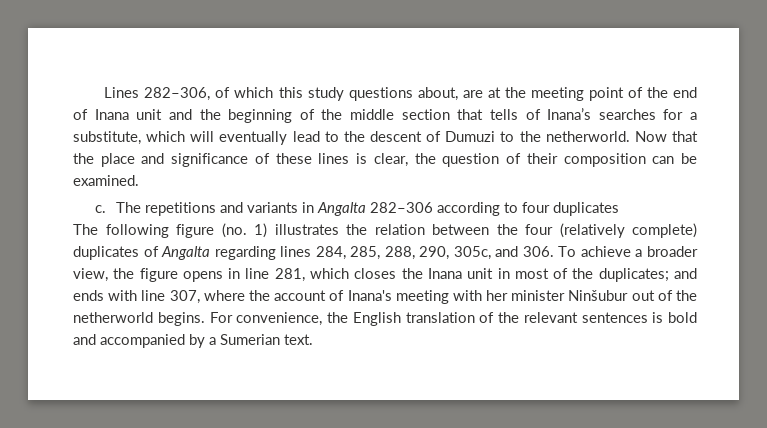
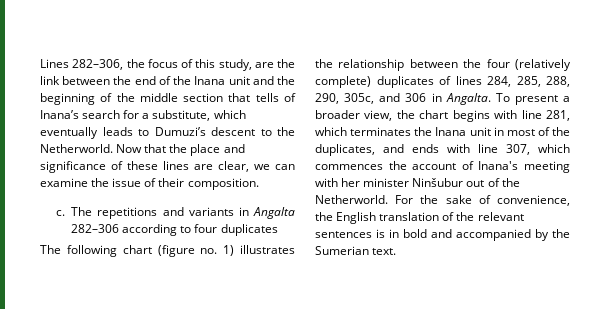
[215,87,643,101] of which this study questions about, are at the meeting point of -> [126,59,295,71] [40,76,111,85] the focus of this study, are the link between
(88, 114) none -> [173,76,192,85] the
[598,109,656,120] searches -> [82,110,121,119] search
[190,131,630,145] will eventually lead to the descent of Dumuzi to the netherworld. -> [40,127,295,139] [40,144,113,153] eventually leads to Dumuzi’s descent to the Netherworld.
[356,153,698,167] [73,175,139,186] is clear, the question of their composition can be examined. -> [194,161,295,172] [40,178,259,190] are clear, we can examine the issue of their composition.
[176,223,247,238] figure (no. -> [122,245,218,257] chart (figure no.
[374,224,425,235] relation -> [338,59,405,71] relationship
[161,246,276,260] Angalta regarding -> (451, 80) none
[522,246,631,257] 306. To achieve -> [405,93,558,105] 306 in Angalta. To present
[139,268,241,282] figure opens in -> [419,110,518,122] chart begins with
[354,268,397,279] closes -> [350,127,412,136] terminates
[598,268,669,282] duplicates; -> [315,144,375,156] duplicates,
[203,290,245,301] where -> [538,144,570,153] [315,164,383,170] which commences
[73,312,233,326] netherworld begins. For -> [315,195,491,204] Netherworld. For the sake of
(664, 317) none -> [389,229,399,238] in
[209,337,216,345] a -> [552,229,570,238] the

